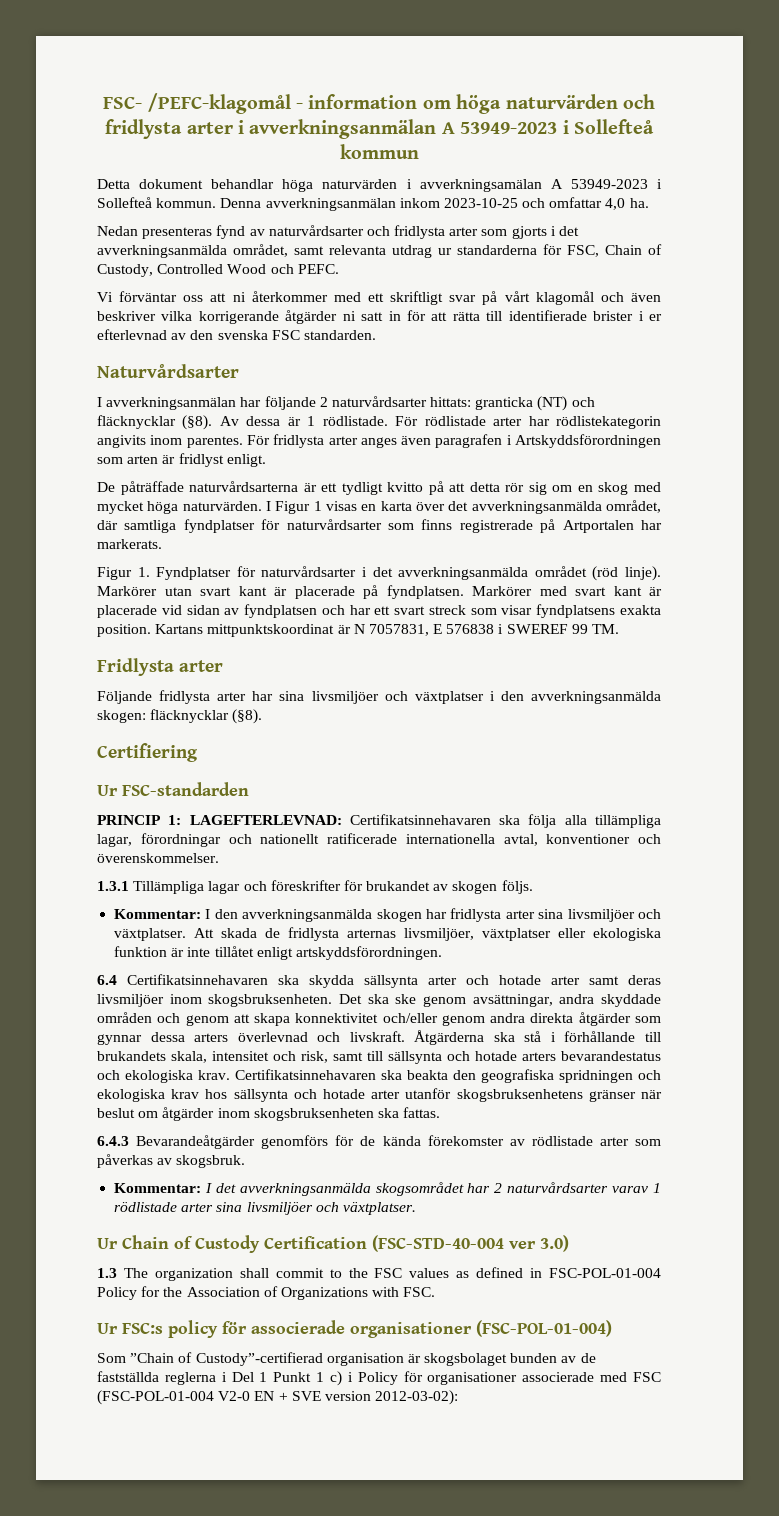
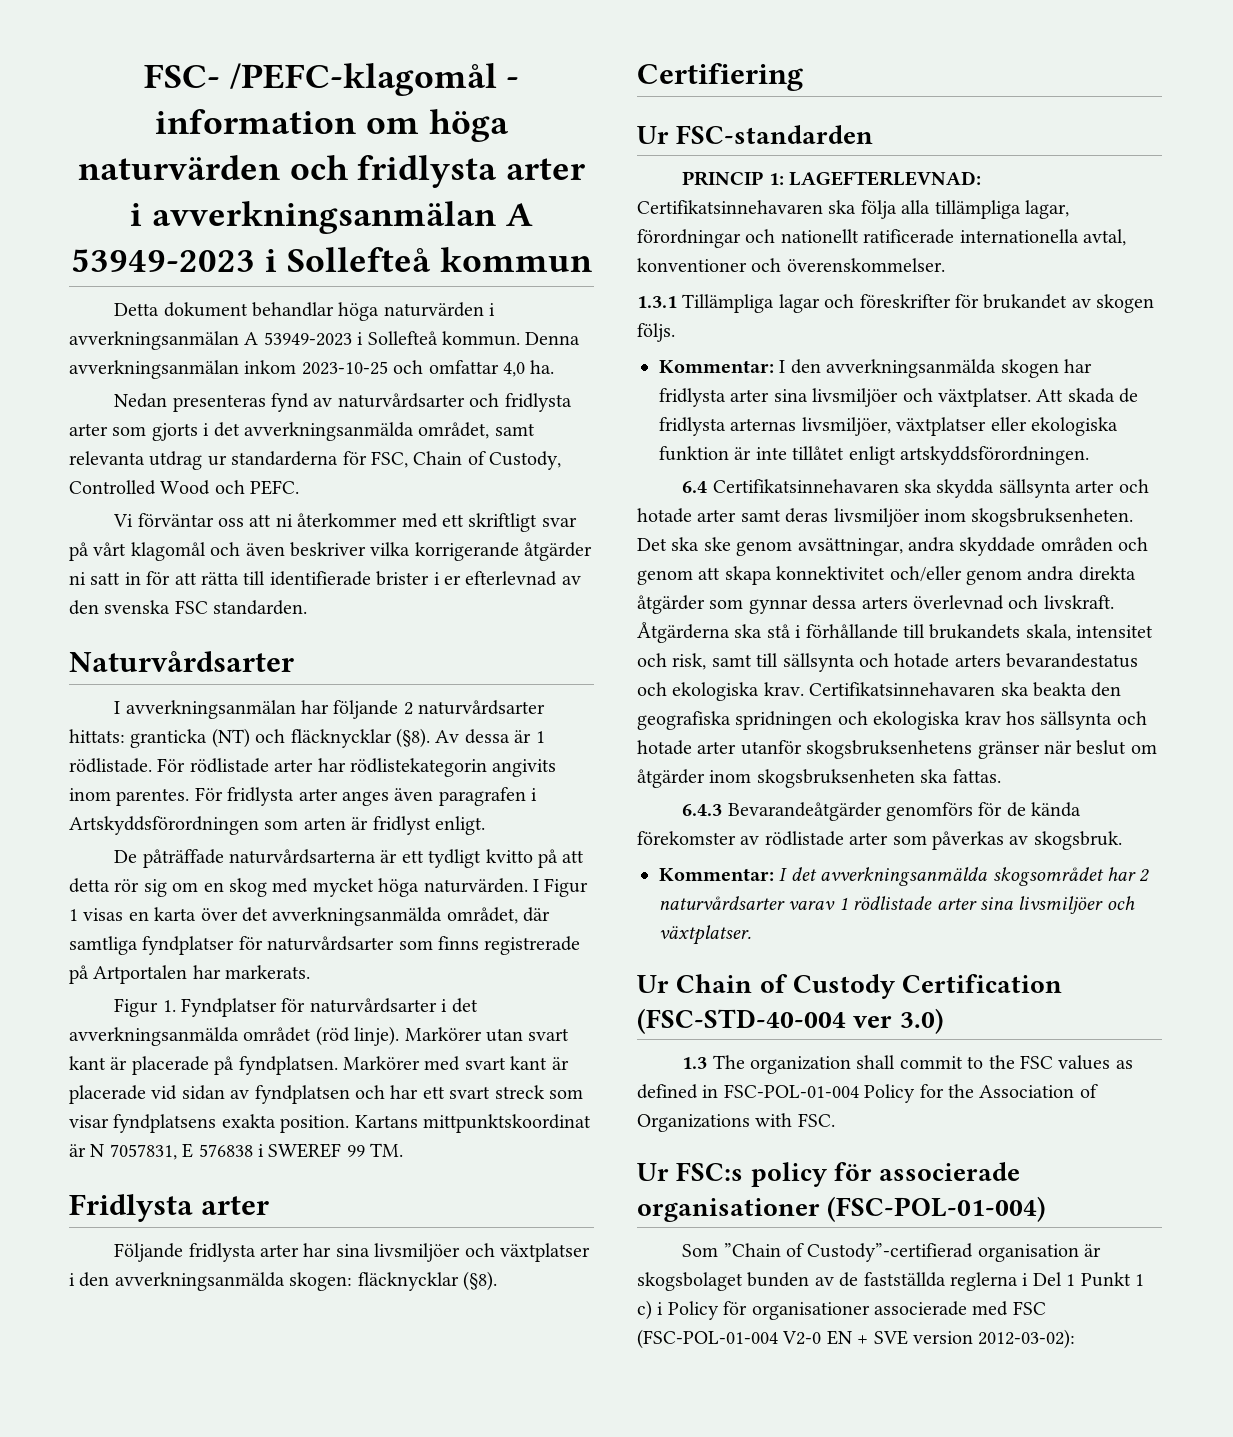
[419,179,542,192] avverkningsamälan -> [69,331,239,350] avverkningsanmälan

